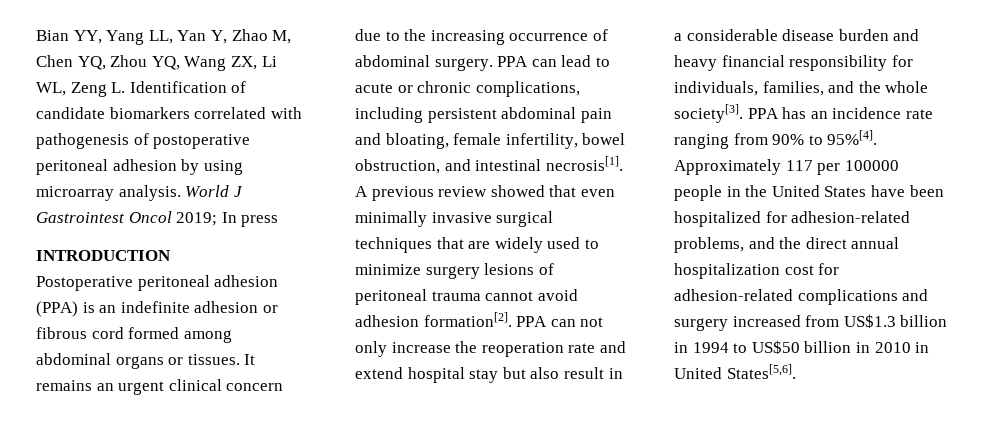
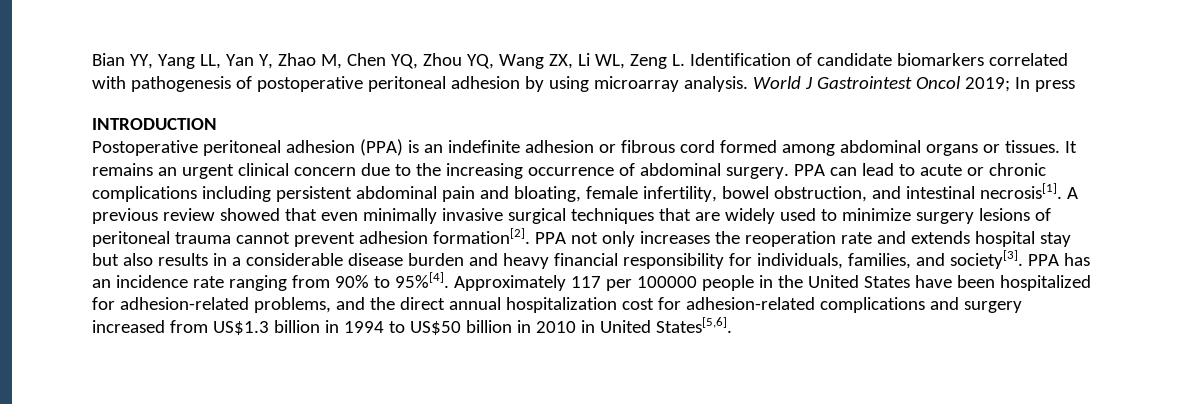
[475,81,580,97] complications, -> [92,186,197,202] complications
[537,289,578,301] avoid -> [293,232,355,247] prevent
[550,319,576,327] can -> (566, 238) none
[391,342,451,353] increase -> [639,231,710,244] increases
[355,367,403,379] extend -> [910,231,970,244] extends
[563,367,604,379] result -> [157,253,208,266] results
[858,81,929,93] the whole -> (945, 259) none

